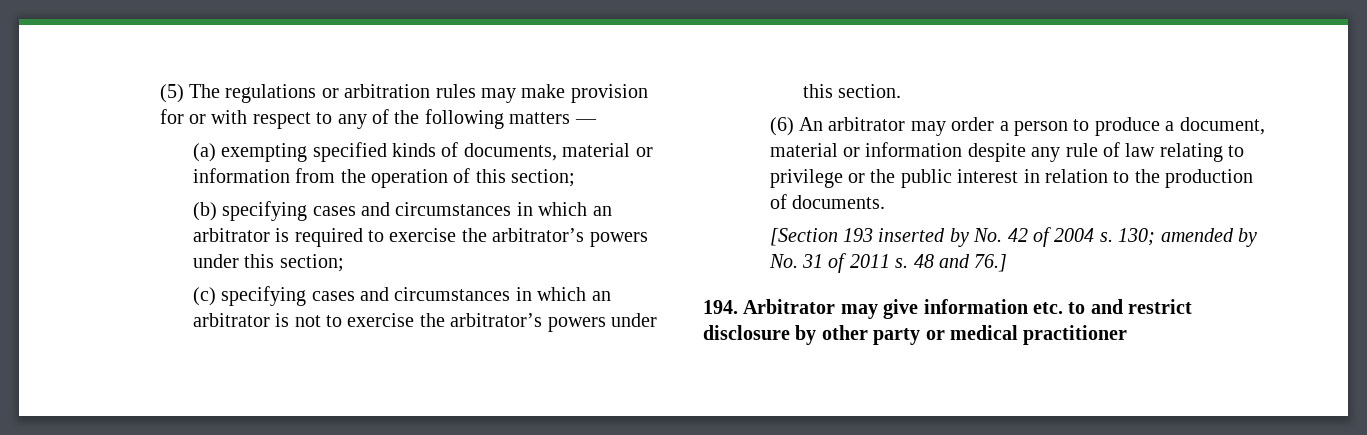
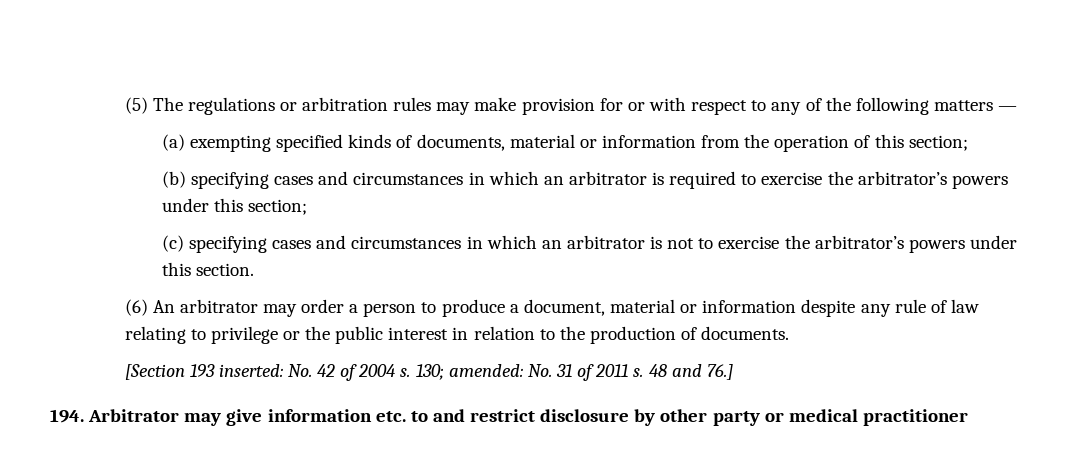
[878,228,969,247] inserted by -> [218,364,283,377] inserted:
[1160,228,1257,247] amended by -> [448,364,523,377] amended:

